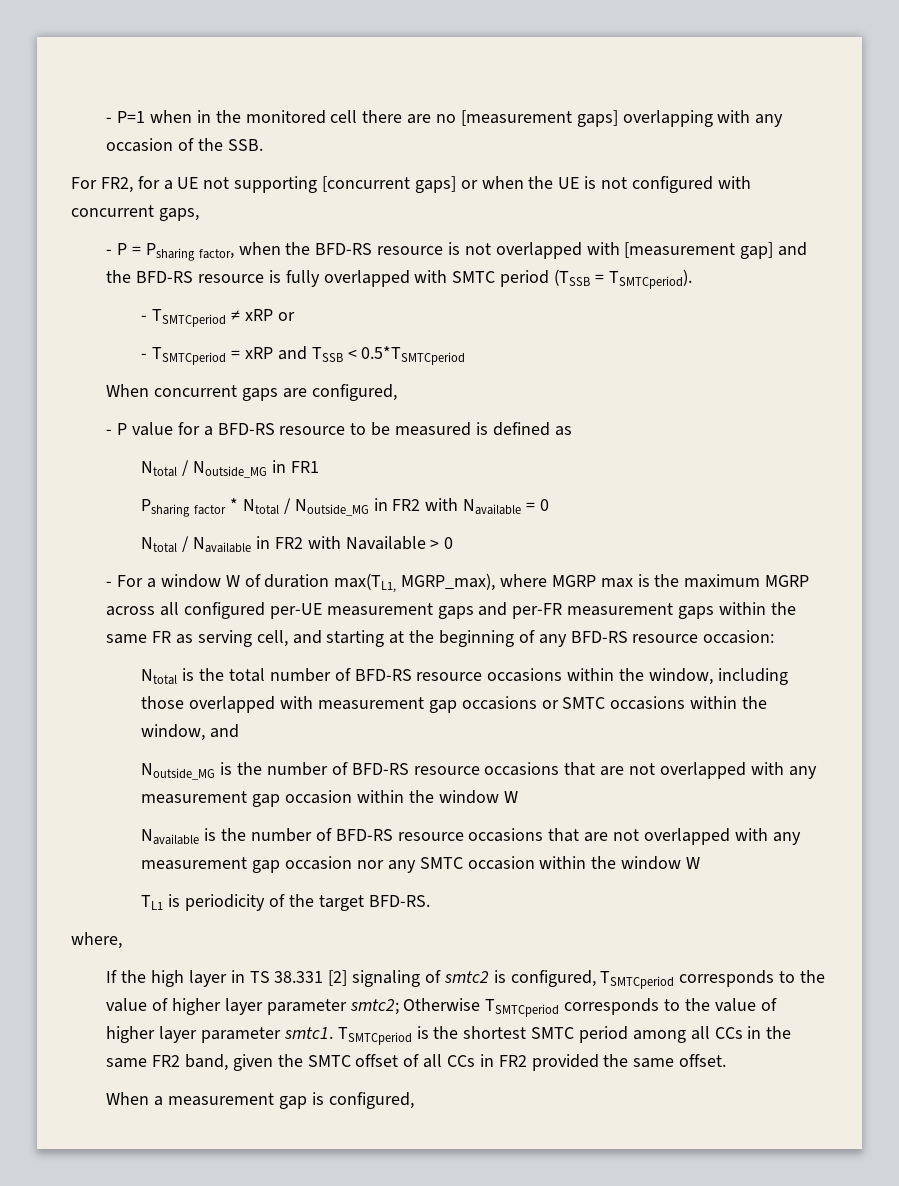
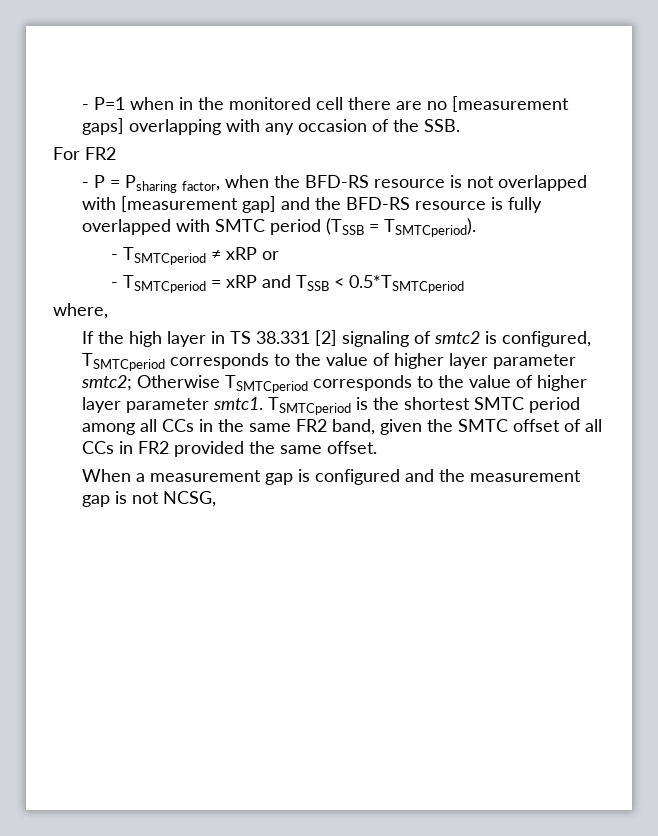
[100,176,751,193] [71,205,199,221] FR2, for a UE not supporting [concurrent gaps] or when the UE is not configured with concurrent gaps, -> [85,147,116,160] FR2
[106,384,397,401] [106,422,572,436] [141,460,319,478] [141,498,549,517] [141,536,454,553] [106,573,810,593] [106,602,796,619] [106,630,775,647] [141,668,788,685] [141,696,768,713] [141,724,240,741] [141,762,817,780] [141,790,518,807] [141,828,801,845] [141,856,701,873] [141,894,430,911] // When concurrent gaps are configured, // - P value for a BFD-RS resource to be measured is defined as // Ntotal / Noutside_MG in FR1 // Psharing factor * Ntotal / Noutside_MG in FR2 with Navailable = 0 // Ntotal / Navailable in FR2 with Navailable > 0 // - For a window W of duration max(TL1, MGRP_max), where MGRP max is the maximum MGRP across all configured per-UE measurement gaps and per-FR measurement gaps within the same FR as serving cell, and starting at the beginning of any BFD-RS resource occasion: // Ntotal is the total number of BFD-RS resource occasions within the window, including those overlapped with measurement gap occasions or SMTC occasions within the window, and // Noutside_MG is the number of BFD-RS resource occasions that are not overlapped with any measurement gap occasion within the window W // Navailable is the number of BFD-RS resource occasions that are not overlapped with any measurement gap occasion nor any SMTC occasion within the window W // TL1 is periodicity of the target BFD-RS. -> (464, 284) none
[328,1092,414,1109] configured, -> [314,469,581,485] [81,491,216,507] configured and the measurement gap is not NCSG,

